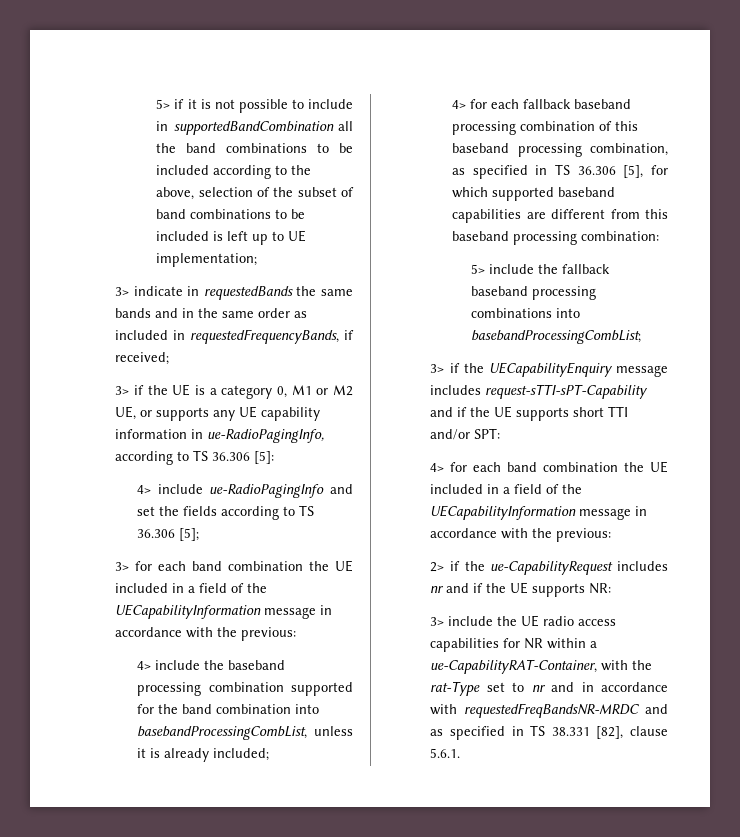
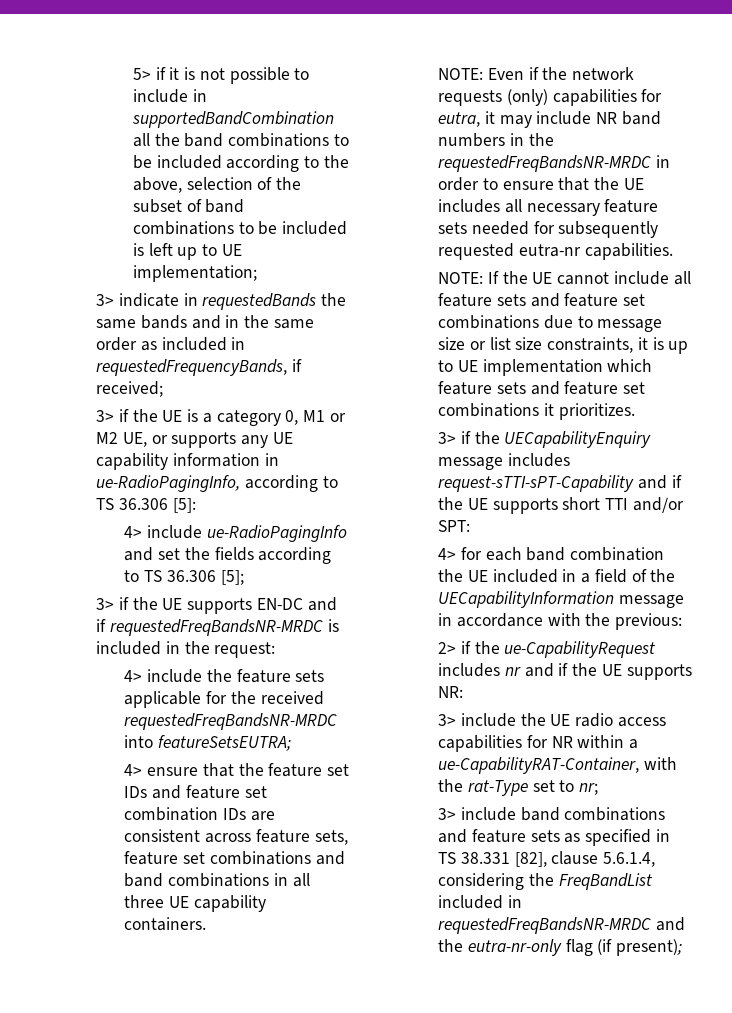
[135,560,353,572] [115,583,268,593] [115,604,333,619] [115,627,297,641] [137,660,286,670] [137,682,353,696] [137,704,320,714] [137,726,353,740] [137,748,270,762] [452,99,632,109] [452,121,639,135] [452,143,668,157] [452,164,668,179] [452,187,616,201] [452,209,668,223] [452,231,660,245] [471,264,611,274] [471,286,597,300] [471,308,581,318] [471,330,642,344] for each band combination the UE included in a field of the UECapabilityInformation message in accordance with the previous: // 4> include the baseband processing combination supported for the band combination into basebandProcessingCombList, unless it is already included; // 4> for each fallback baseband processing combination of this baseband processing combination, as specified in TS 36.306 [5], for which supported baseband capabilities are different from this baseband processing combination: // 5> include the fallback baseband processing combinations into basebandProcessingCombList; -> [119,597,337,614] [96,619,339,636] [96,641,276,658] [124,669,325,683] [124,691,324,708] [124,713,338,730] [124,735,292,751] [124,763,350,777] [124,785,267,799] [124,807,275,821] [124,829,348,845] [124,851,345,865] [124,873,310,887] [124,895,266,912] [124,917,207,931] [438,67,635,80] [438,89,663,106] [438,111,661,128] [438,133,554,147] [438,155,671,172] [438,177,644,191] [438,199,659,216] [438,221,659,238] [438,243,673,260] [438,271,691,285] [438,293,646,307] [438,315,663,332] [438,337,689,354] [438,359,653,376] [438,381,646,395] [438,403,635,420] if the UE supports EN-DC and if requestedFreqBandsNR-MRDC is included in the request: // 4> include the feature sets applicable for the received requestedFreqBandsNR-MRDC into featureSetsEUTRA; // 4> ensure that the feature set IDs and feature set combination IDs are consistent across feature sets, feature set combinations and band combinations in all three UE capability containers. // NOTE: Even if the network requests (only) capabilities for eutra, it may include NR band numbers in the requestedFreqBandsNR-MRDC in order to ensure that the UE includes all necessary feature sets needed for subsequently requested eutra-nr capabilities. // NOTE: If the UE cannot include all feature sets and feature set combinations due to message size or list size constraints, it is up to UE implementation which feature sets and feature set combinations it prioritizes.
[531,682,668,692] [430,703,668,718] nr and in accordance with requestedFreqBandsNR-MRDC and -> [579,783,599,795] [438,807,666,821] [438,829,560,843] nr; // 3> include band combinations and feature sets
[430,748,461,758] 5.6.1. -> [603,852,656,867] [438,873,653,890] [438,895,523,909] [438,917,686,934] [438,939,683,956] 5.6.1.4, considering the FreqBandList included in requestedFreqBandsNR-MRDC and the eutra-nr-only flag (if present);

